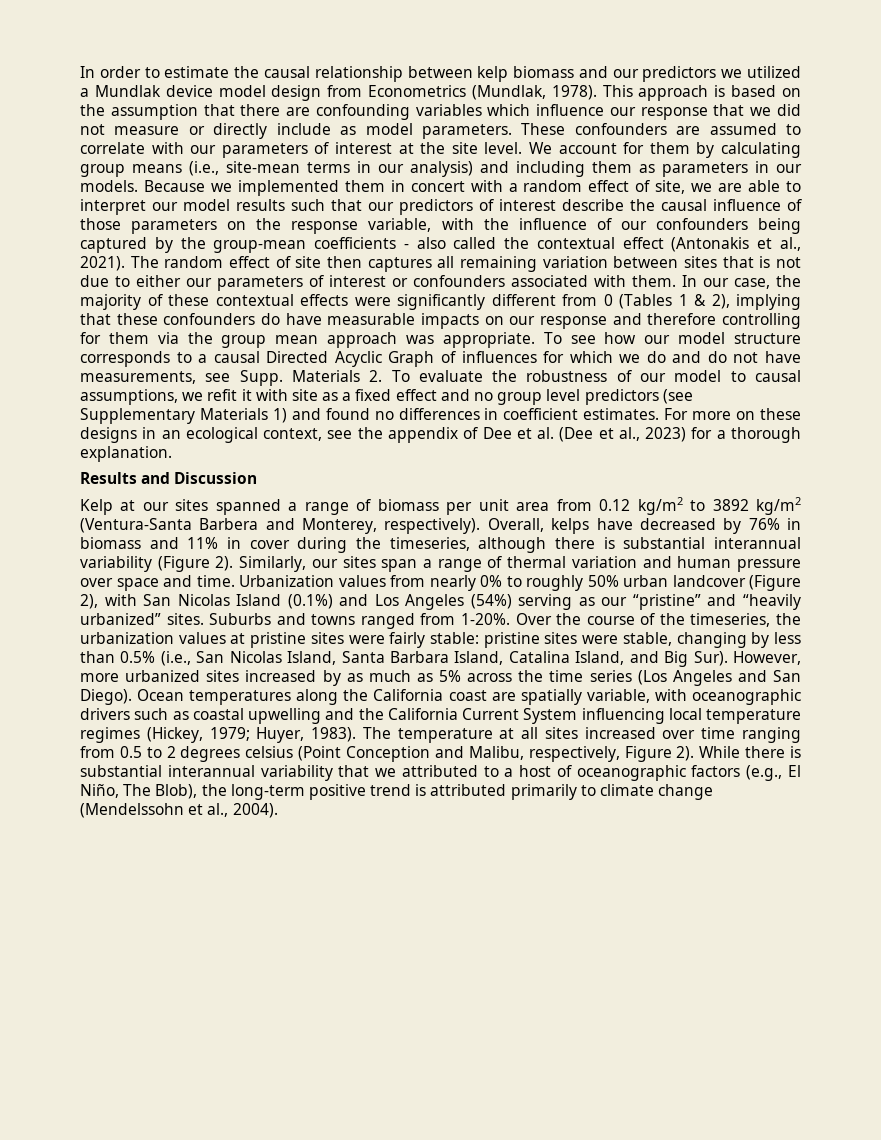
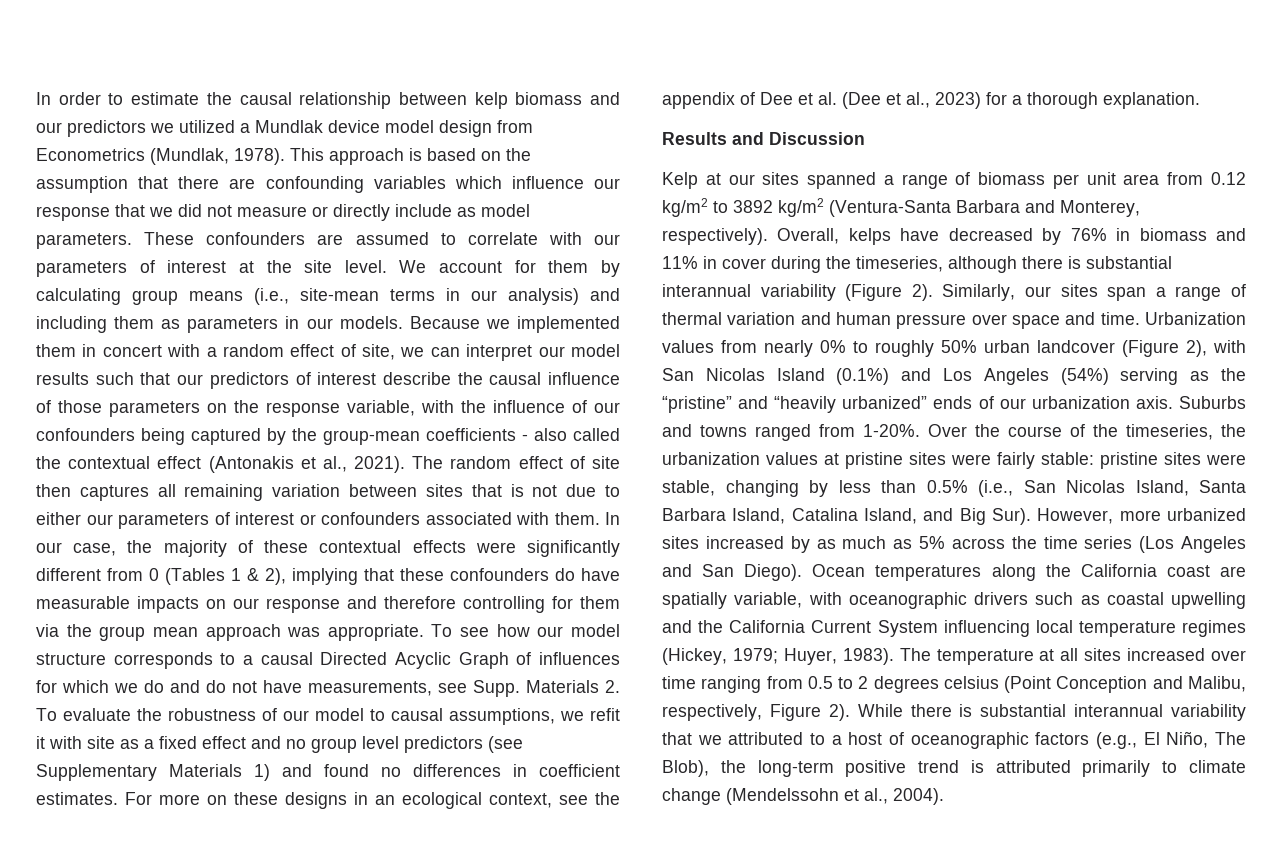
[718,180,801,192] are able to -> [430,347,460,357] can
[199,518,259,530] Barbera -> [956,200,1020,213] Barbara
[601,597,628,606] our -> [1221,368,1246,381] the
[166,613,204,625] sites. -> [933,396,1173,409] ends of our urbanization axis.

